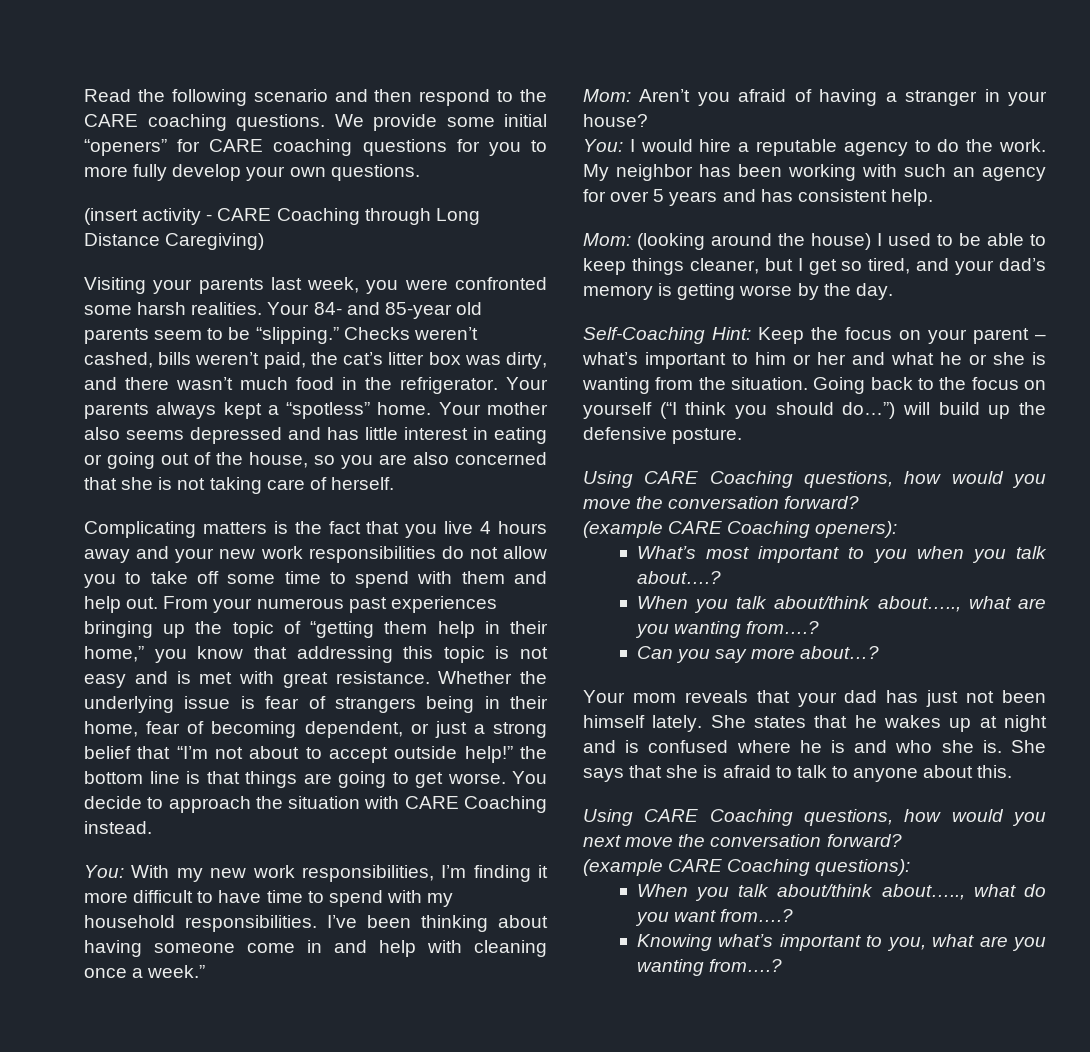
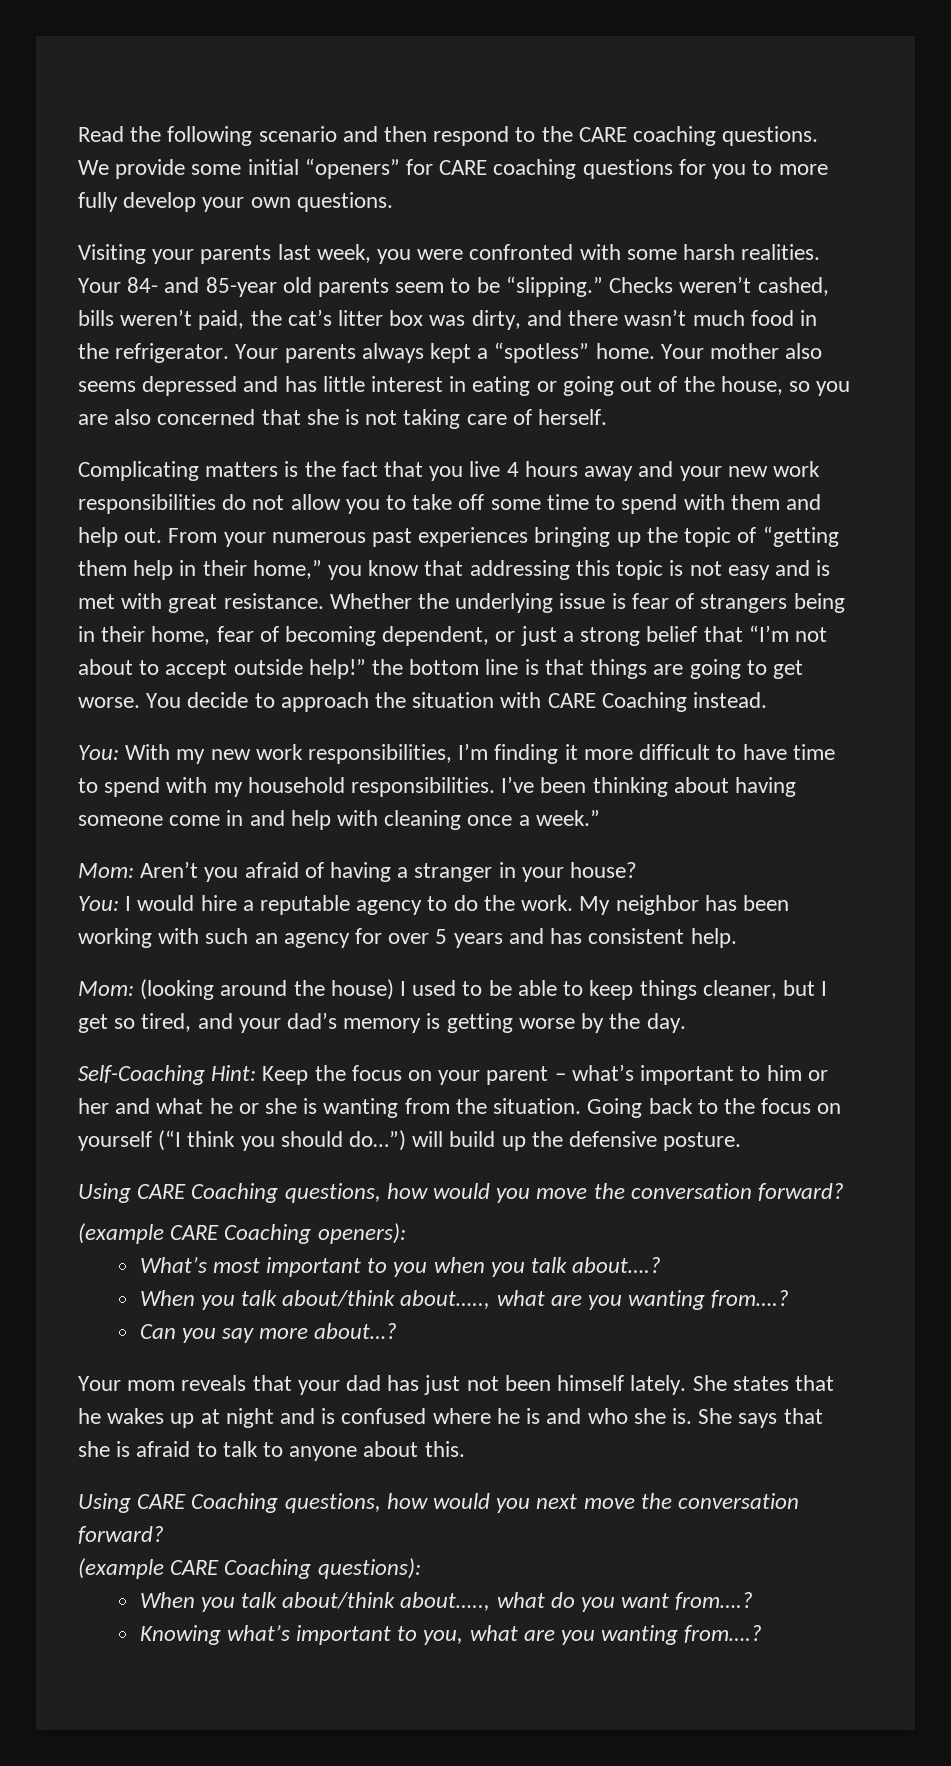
[84,208,480,225] [84,233,265,250] // (insert activity - CARE Coaching through Long Distance Caregiving) -> (393, 202) none
(547, 283) none -> [579,244,621,260] with

